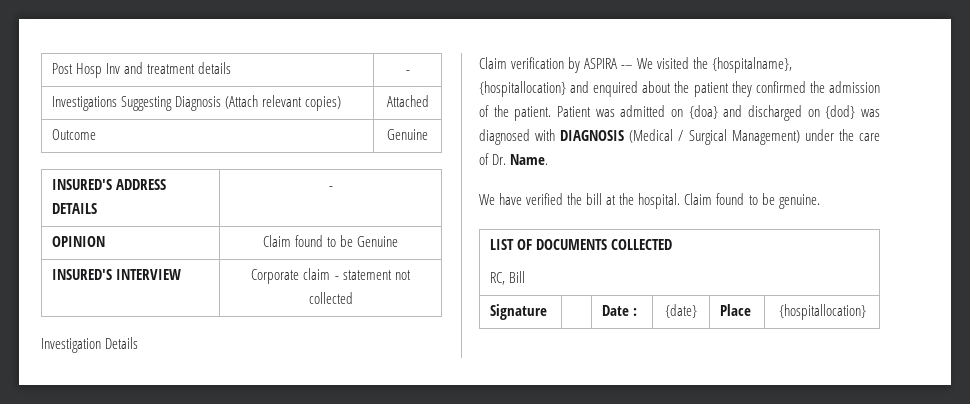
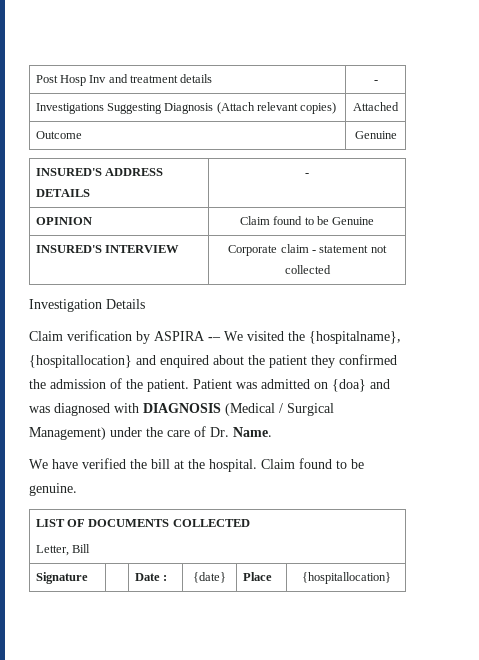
[748,105,856,121] discharged on {dod} -> (390, 384) none
[489,272,505,285] RC, -> [35,545,69,556] Letter,

